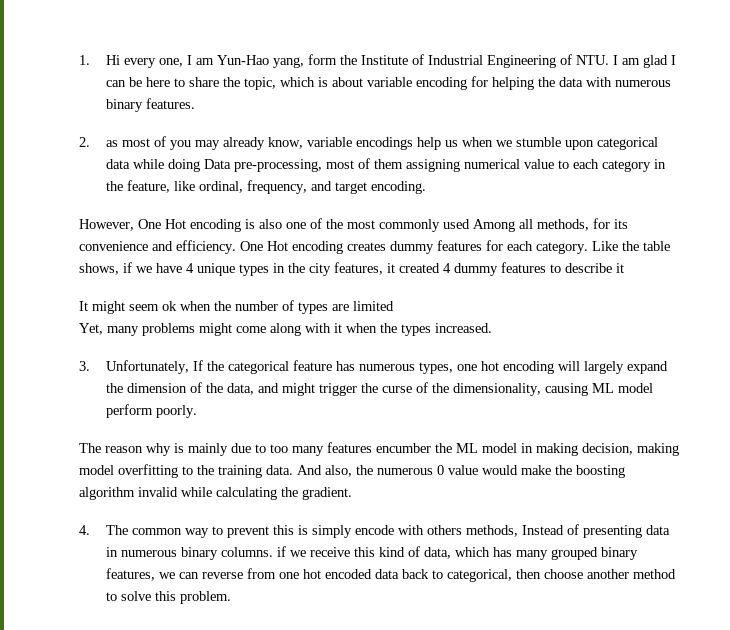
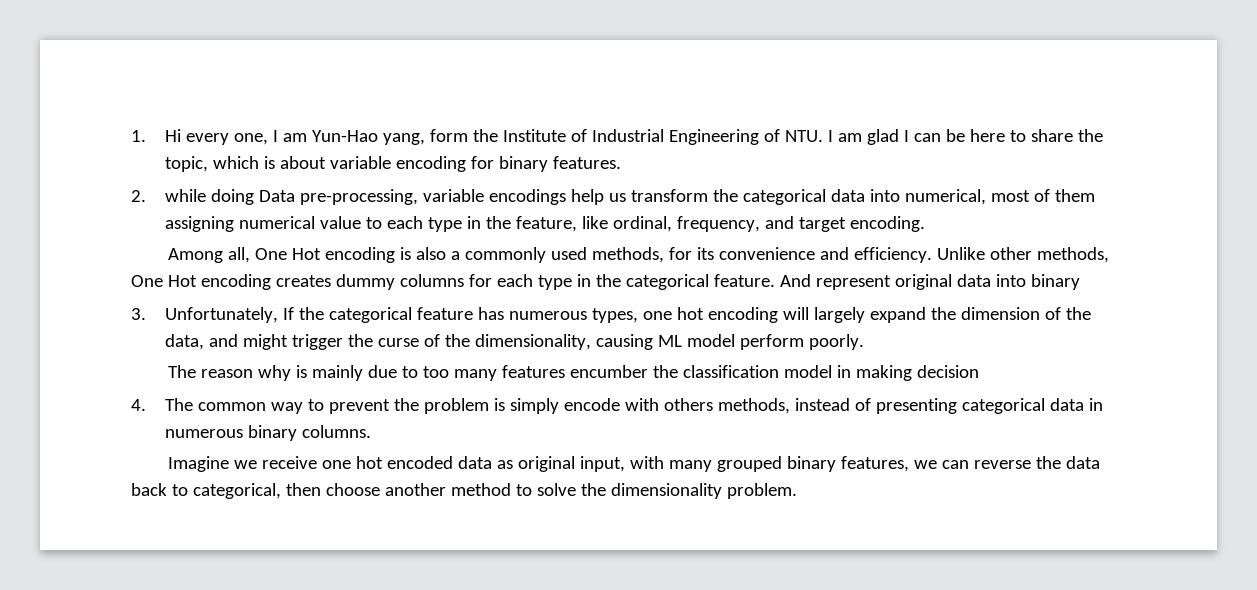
[492,77,672,90] [106,98,196,112] [79,136,659,150] [106,159,323,172] helping the data with numerous binary features. // 2. as most of you may already know, variable encodings help us when we stumble upon categorical data while doing Data pre-processing, -> [499,156,622,172] [131,189,987,205] binary features. // 2. while doing Data pre-processing, variable encodings help us transform the categorical data into numerical,
[602,160,652,172] category -> [428,217,463,232] type
[79,219,134,231] However, -> [167,247,250,263] Among all,
[286,218,533,232] one of the most commonly used Among all -> [450,247,587,263] a commonly used
(236, 247) none -> [936,247,1109,263] Unlike other methods,
[437,240,482,251] features -> [399,274,464,287] columns
[536,241,670,254] [79,262,624,276] [79,300,394,314] [79,323,492,336] category. Like the table shows, if we have 4 unique types in the city features, it created 4 dummy features to describe it // It might seem ok when the number of types are limited // Yet, many problems might come along with it when the types increased. -> [537,274,1080,290] type in the categorical feature. And represent original data into binary
[456,443,478,453] ML -> [682,365,779,378] classification
[582,443,679,456] [79,464,625,478] [79,487,352,500] decision, making model overfitting to the training data. And also, the numerous 0 value would make the boosting algorithm invalid while calculating the gradient. -> [916,365,979,378] decision
[273,525,295,535] this -> [394,398,490,414] the problem
[522,525,565,535] Instead -> [795,398,851,411] instead
(643, 531) none -> [962,398,1046,414] categorical
[277,546,287,557] if -> [167,456,229,472] // Imagine
[354,546,513,559] this kind of data, which has -> [321,456,664,472] one hot encoded data as original input, with
[247,568,373,579] from one hot encoded -> [1035,456,1061,469] the
[155,591,177,601] this -> [580,483,722,499] the dimensionality

